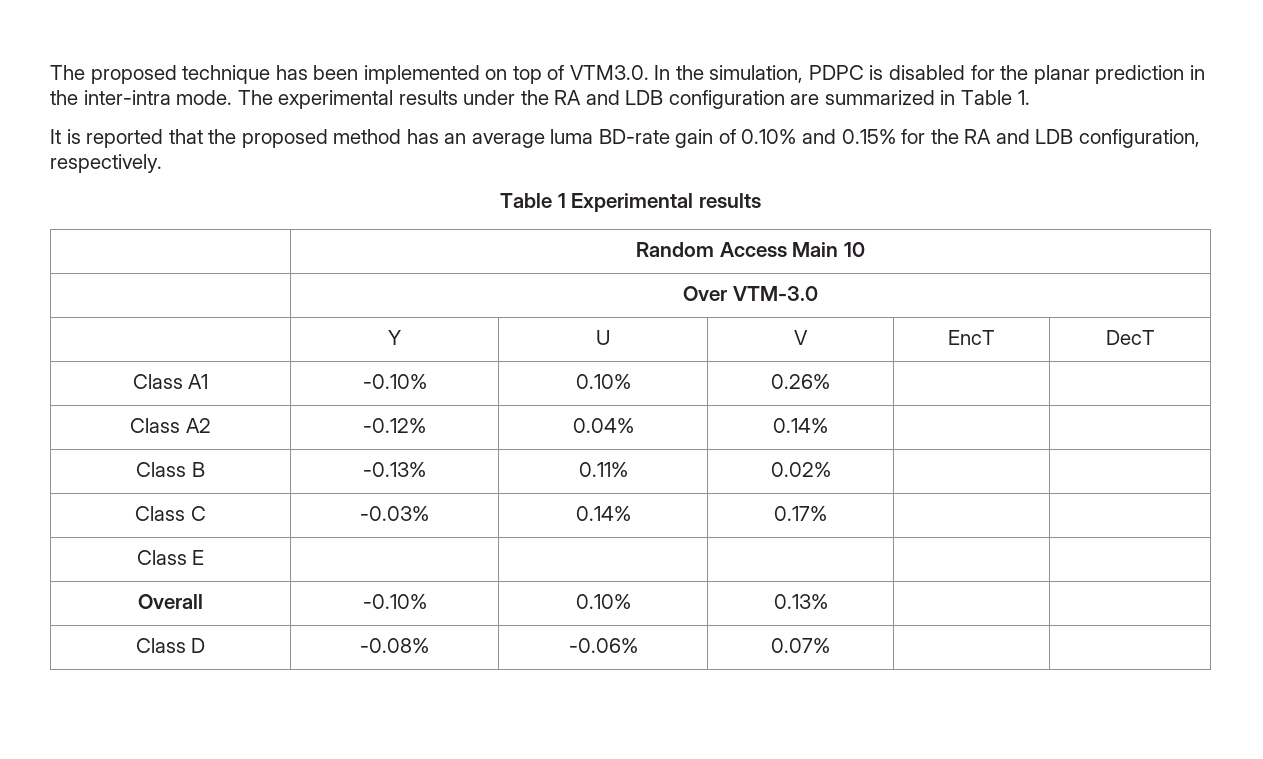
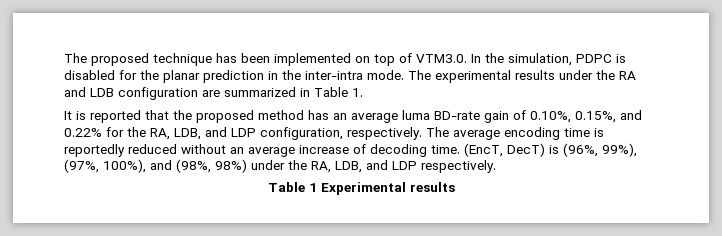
[741,129,1200,148] [50,154,162,173] [500,193,761,212] [636,242,865,257] [683,286,818,301] [388,330,401,345] [596,330,610,345] [794,330,808,345] [948,330,995,345] [1105,330,1155,345] [132,374,209,389] [362,374,427,389] [575,374,631,389] [771,374,830,389] [130,418,211,433] [363,418,426,433] [572,418,634,433] [773,418,828,433] [136,462,205,477] [363,462,426,477] [578,462,628,477] [770,462,831,477] [135,506,206,521] [360,506,429,521] [575,506,631,521] [774,506,827,521] [136,550,205,565] [138,594,203,609] [362,594,427,609] [575,594,631,609] [773,594,828,609] [135,638,206,653] [360,638,429,653] [568,638,638,653] [771,638,830,653] 0.10% and 0.15% for the RA and LDB configuration, respectively. // Table 1 Experimental results // | Random Access Main 10 // | Over VTM-3.0 // | Y | U | V | EncT | DecT // Class A1 | -0.10% | 0.10% | 0.26% | | // Class A2 | -0.12% | 0.04% | 0.14% | | // Class B | -0.13% | 0.11% | 0.02% | | // Class C | -0.03% | 0.14% | 0.17% | | // Class E | | | | | // Overall | -0.10% | 0.10% | 0.13% | | // Class D | -0.08% | -0.06% | 0.07% | | -> [530,110,642,123] [64,127,604,140] [64,143,637,157] [64,159,496,173] [267,182,455,195] 0.10%, 0.15%, and 0.22% for the RA, LDB, and LDP configuration, respectively. The average encoding time is reportedly reduced without an average increase of decoding time. (EncT, DecT) is (96%, 99%), (97%, 100%), and (98%, 98%) under the RA, LDB, and LDP respectively. // Table 1 Experimental results

